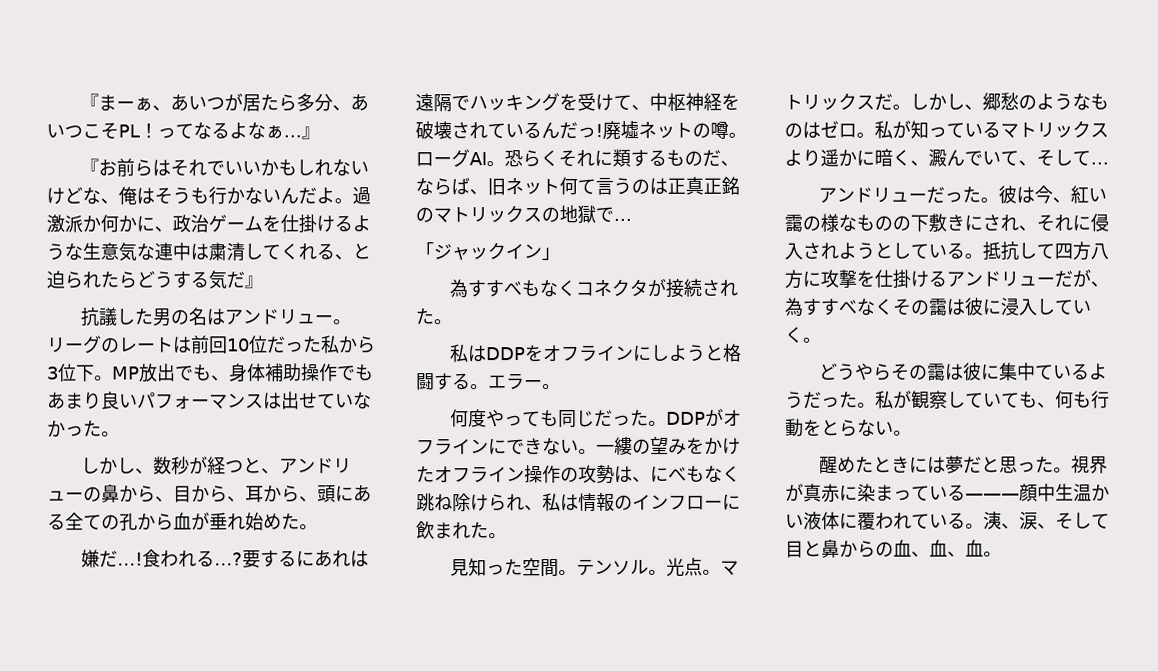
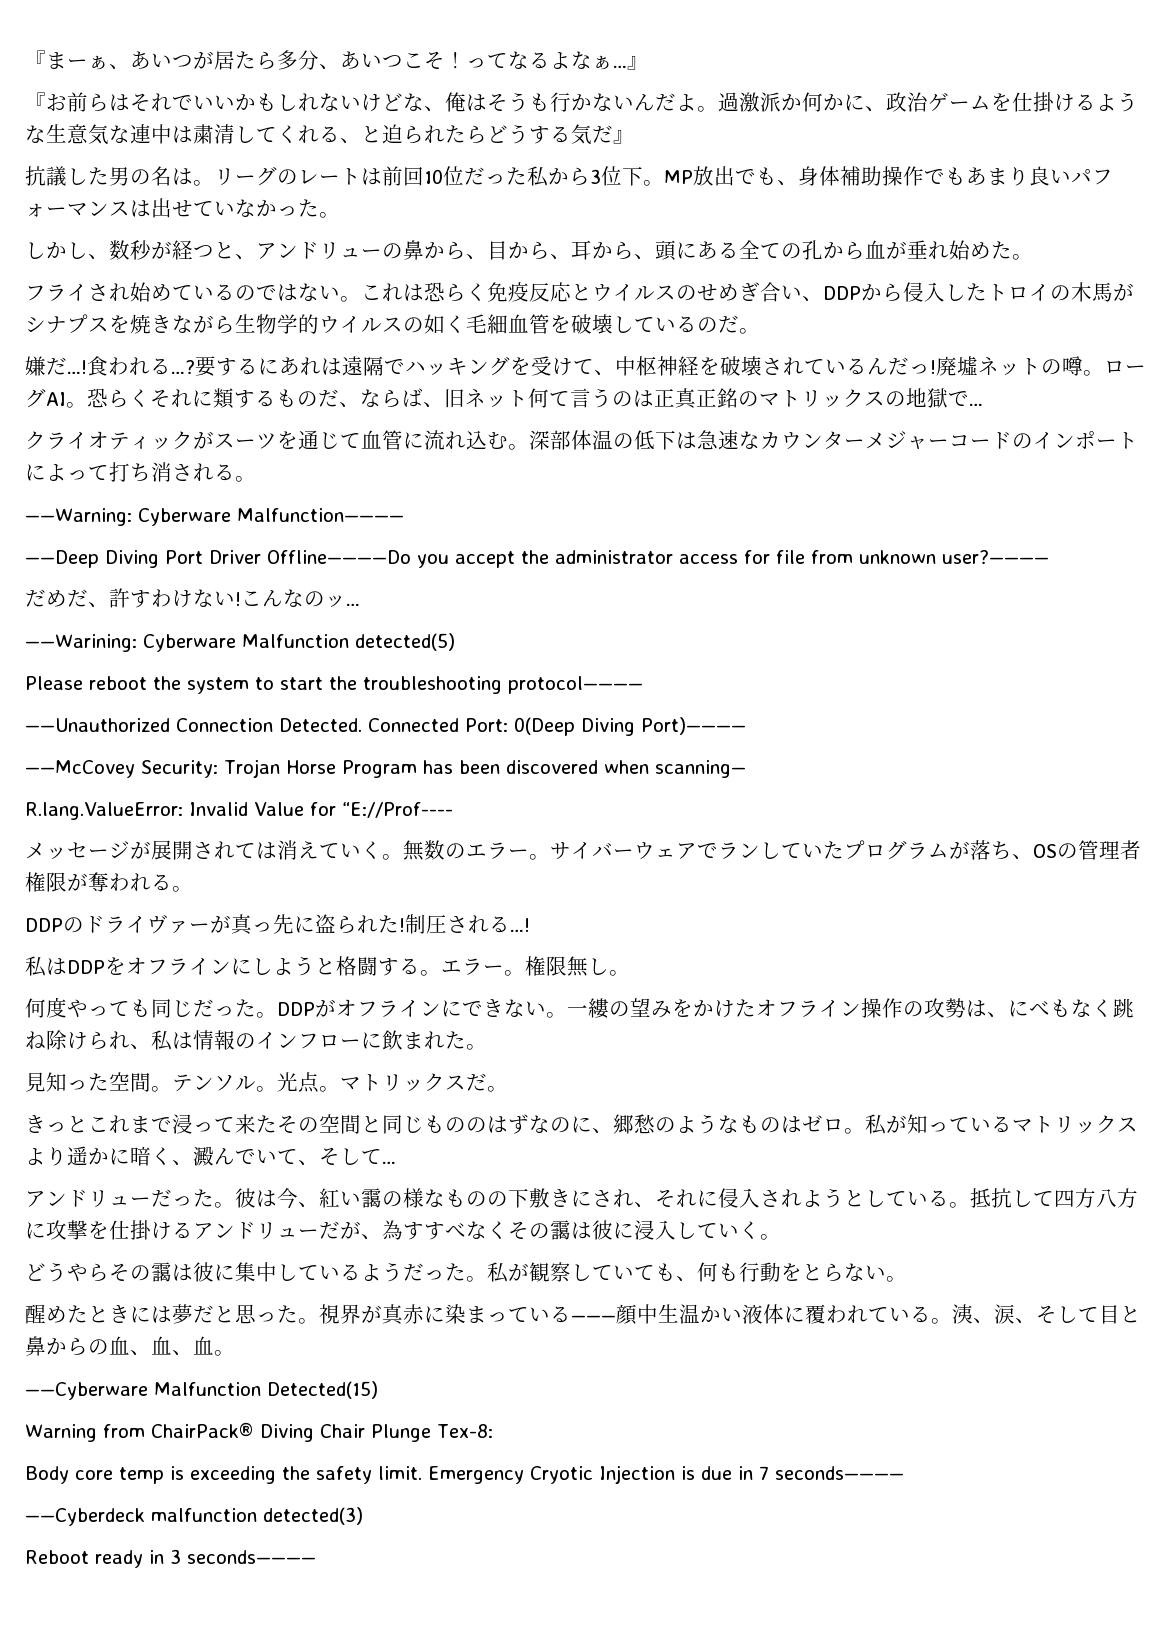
[118,124,140,138] PL -> (445, 60) none
[224,309,334,325] アンドリュー -> (193, 176) none
(318, 527) none -> [25,282,1134,302] [25,314,760,334] // フライされ始めているのではない。これは恐らく免疫反応とウイルスのせめぎ合い、DDPから侵入したトロイの木馬がシナプスを焼きながら生物学的ウイルスの如く毛細血管を破壊しているのだ。
[415,242,560,261] [449,278,739,299] [415,308,452,325] 「ジャックイン」 // 為すすべもなくコネクタが接続された。 -> [25,430,1138,450] [25,462,256,482] [25,508,404,526] [25,550,1049,568] [25,588,360,608] [25,633,455,652] [25,676,643,694] [25,717,746,736] [25,759,746,778] [25,802,453,820] [25,840,1141,861] [25,872,193,892] [25,914,530,935] クライオティックがスーツを通じて血管に流れ込む。深部体温の低下は急速なカウンターメジャーコードのインポートによって打ち消される。 // ——Warning: Cyberware Malfunction———— // ——Deep Diving Port Driver Offline————Do you accept the administrator access for file from unknown user?———— // だめだ、許すわけない!こんなのッ… // ——Warining: Cyberware Malfunction detected(5) // Please reboot the system to start the troubleshooting protocol———— // ——Unauthorized Connection Detected. Connected Port: 0(Deep Diving Port)———— // ——McCovey Security: Trojan Horse Program has been discovered when scanning— // R.lang.ValueError: Invalid Value for “E://Prof---- // メッセージが展開されては消えていく。無数のエラー。サイバーウェアでランしていたプログラムが落ち、OSの管理者権限が奪われる。 // DDPのドライヴァーが真っ先に盗られた!制圧される…!
(561, 387) none -> [525,956,630,977] 権限無し。
[910,93,965,111] しかし -> [25,1114,592,1134] // きっとこれまで浸って来たその空間と同じもののはずなのに
(1037, 371) none -> [277,1264,298,1281] し
(1002, 554) none -> [25,1381,378,1400] [25,1422,493,1442] [25,1465,904,1484] [25,1507,363,1526] [25,1549,316,1568] // ——Cyberware Malfunction Detected(15) // Warning from ChairPack® Diving Chair Plunge Tex-8: // Body core temp is exceeding the safety limit. Emergency Cryotic Injection is due in 7 seconds———— // ——Cyberdeck malfunction detected(3) // Reboot ready in 3 seconds————

